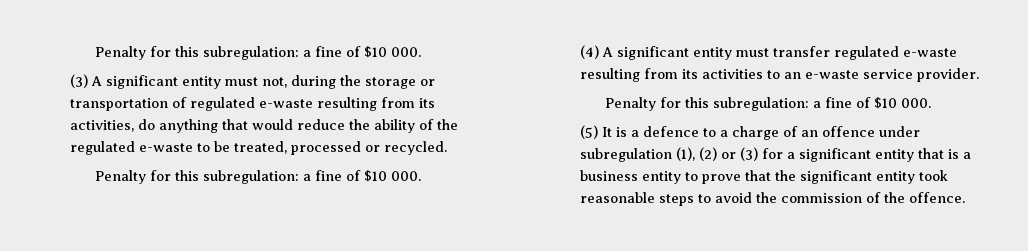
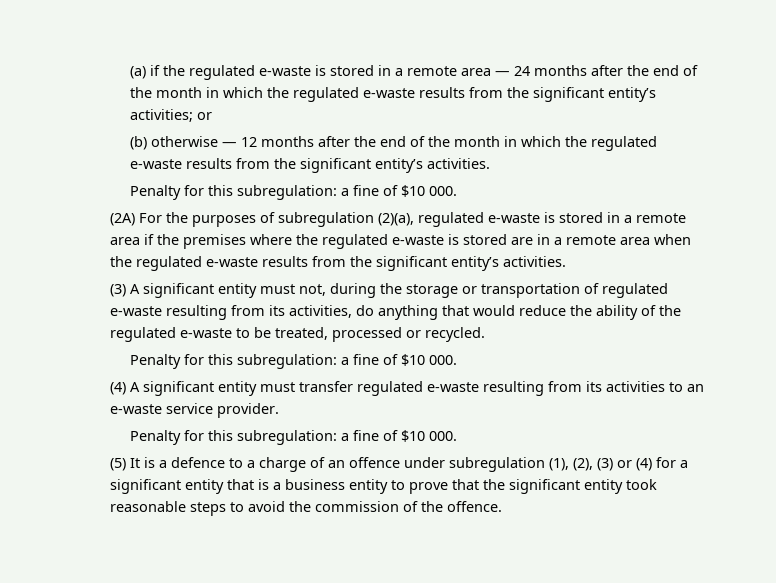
[94,46,421,60] Penalty for this subregulation: a fine of $10 000. -> [130,65,699,80] [130,87,657,102] [130,109,213,122] [130,136,658,151] [130,158,491,173] [130,185,458,200] [109,212,686,227] [109,234,691,249] [109,256,566,271] (a) if the regulated e-waste is stored in a remote area — 24 months after the end of the month in which the regulated e-waste results from the significant entity’s activities; or // (b) otherwise — 12 months after the end of the month in which the regulated e-waste results from the significant entity’s activities. // Penalty for this subregulation: a fine of $10 000. // (2A) For the purposes of subregulation (2)(a), regulated e-waste is stored in a remote area if the premises where the regulated e-waste is stored are in a remote area when the regulated e-waste results from the significant entity’s activities.
[699,147,759,161] (2) or (3) -> [572,458,652,471] (2), (3) or (4)

